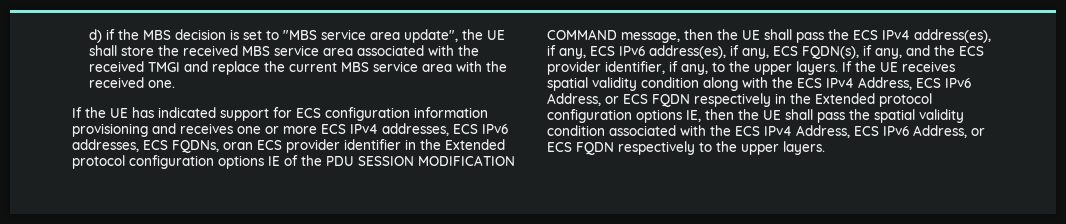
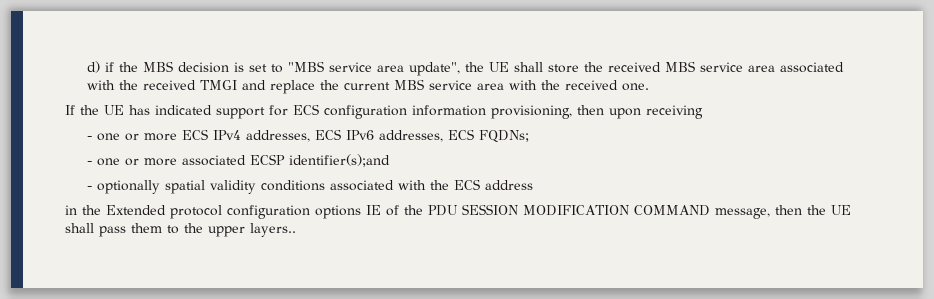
[72,123,233,137] provisioning and receives -> [491,105,703,119] [86,136,92,140] provisioning, then upon receiving // -
[172,139,401,153] FQDNs, oran ECS provider identifier -> [478,130,529,143] [86,154,390,167] [86,179,533,194] FQDNs; // - one or more associated ECSP identifier(s);and // - optionally spatial validity conditions associated with the ECS address //
[828,29,991,43] [547,45,984,59] [547,61,955,75] [547,77,971,91] [547,93,932,107] [547,109,964,123] [547,125,985,138] [547,141,825,155] the ECS IPv4 address(es), if any, ECS IPv6 address(es), if any, ECS FQDN(s), if any, and the ECS provider identifier, if any, to the upper layers. If the UE receives spatial validity condition along with the ECS IPv4 Address, ECS IPv6 Address, or ECS FQDN respectively in the Extended protocol configuration options IE, then the UE shall pass the spatial validity condition associated with the ECS IPv4 Address, ECS IPv6 Address, or ECS FQDN respectively to the upper layers. -> [131,223,296,237] them to the upper layers..

